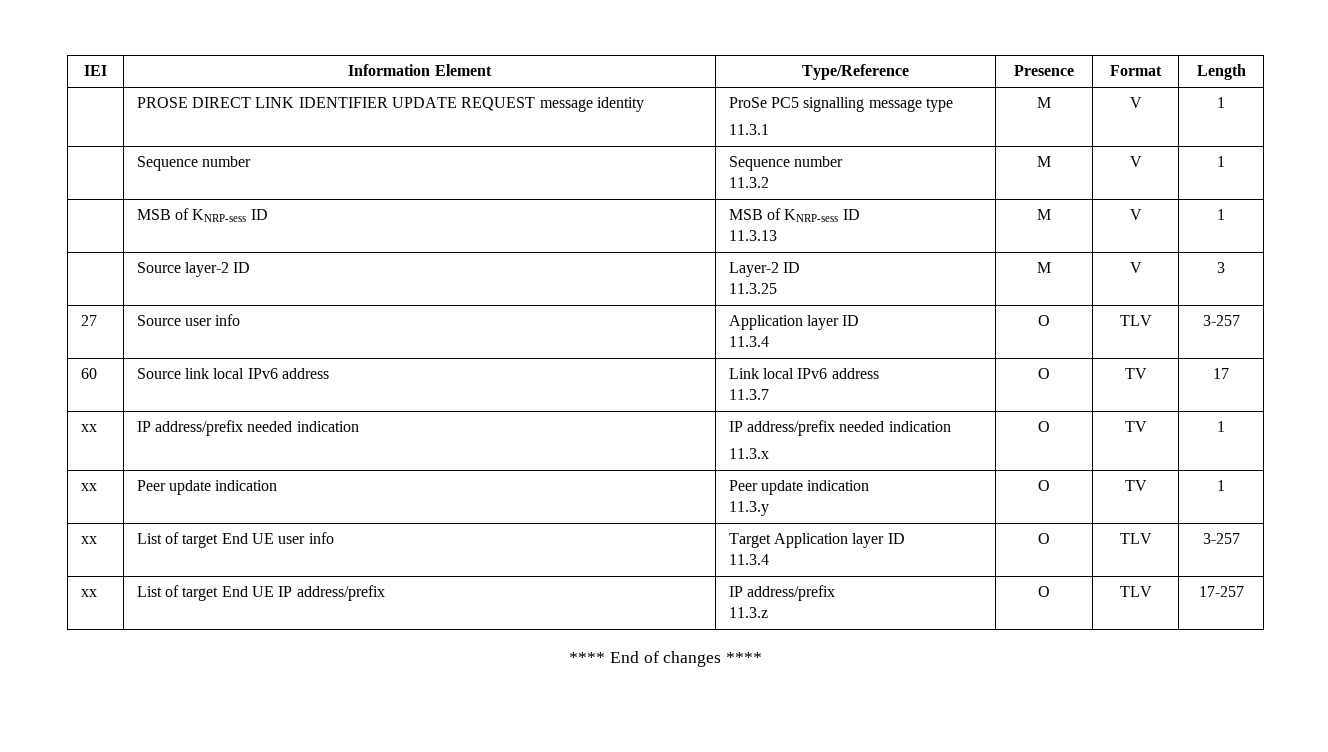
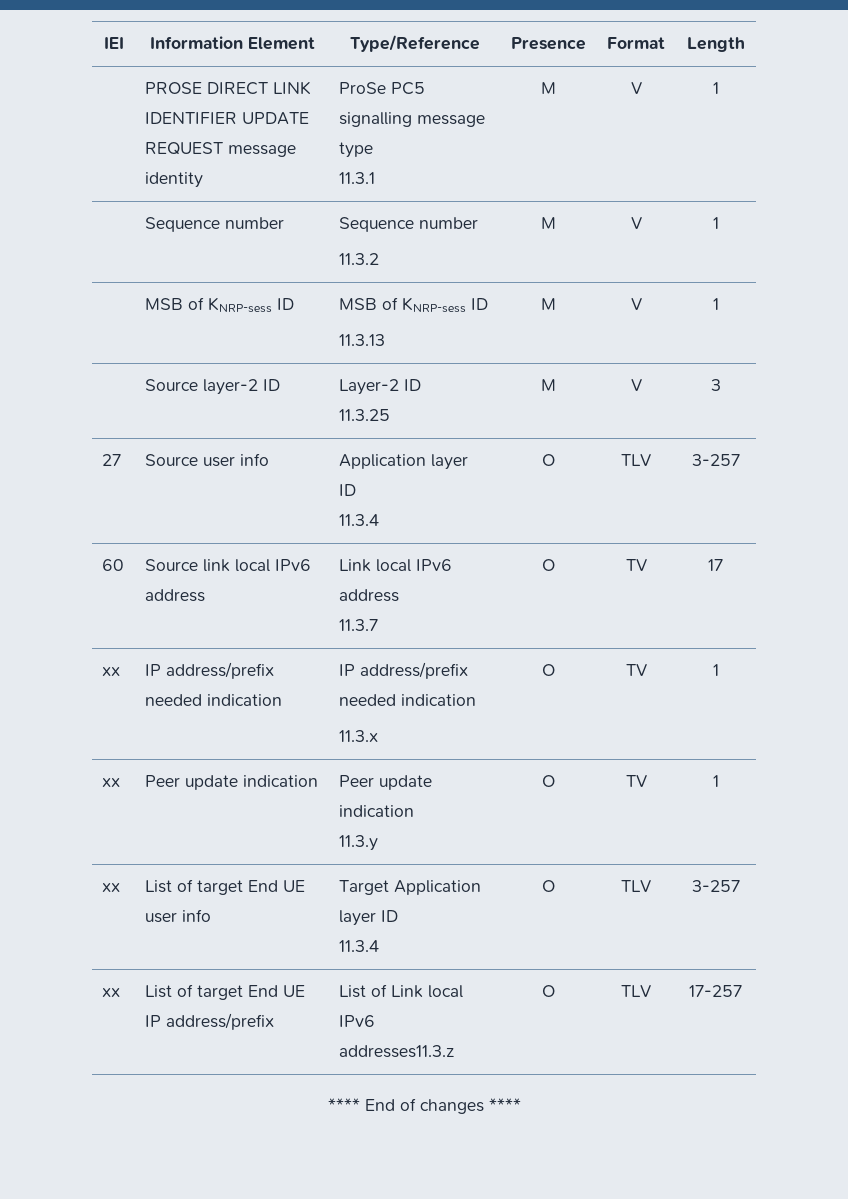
[728,585,836,601] [728,607,768,618] IP address/prefix // 11.3.z -> [339,984,464,998] [339,1015,376,1027] [339,1045,455,1058] List of Link local IPv6 addresses11.3.z

